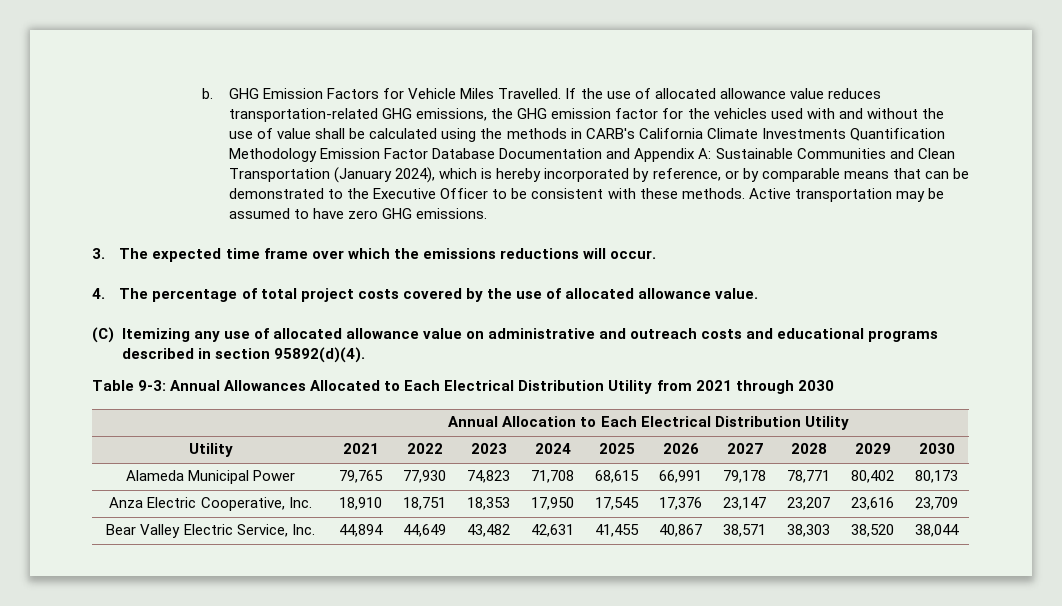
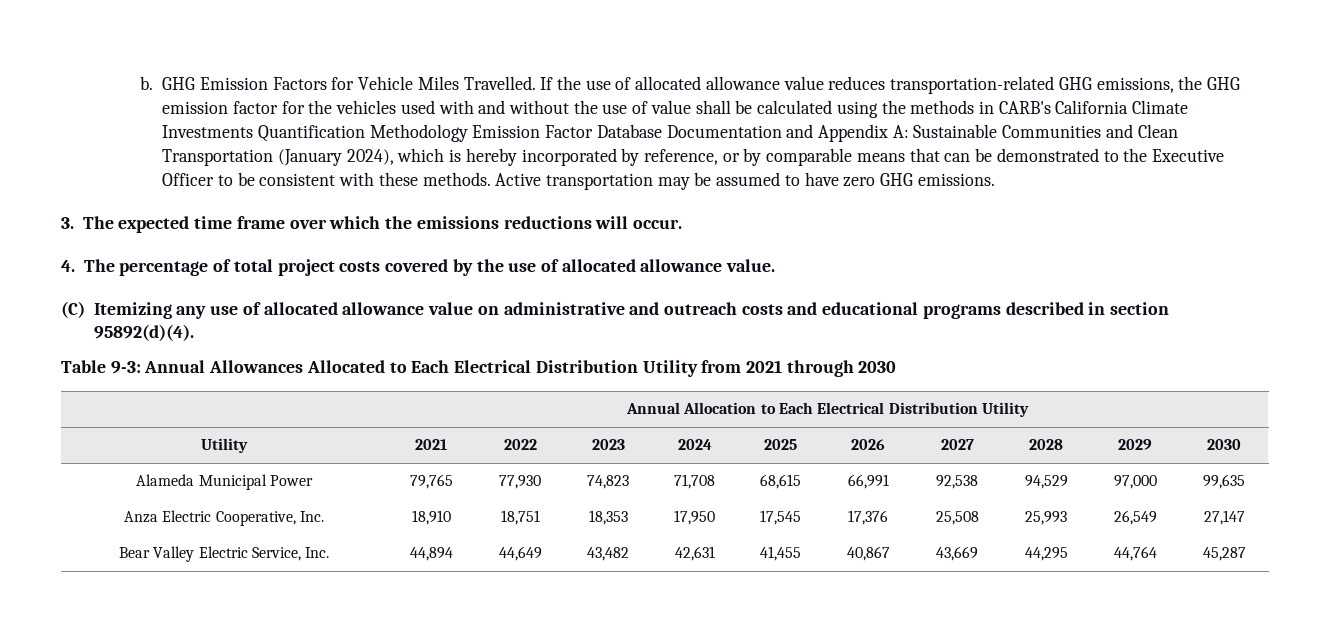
[723,470,766,483] [787,470,830,483] [851,470,894,483] [915,470,958,483] 79,178 | 78,771 | 80,402 | 80,173 -> [936,475,978,489] [1024,475,1068,489] [1113,475,1157,489] [1203,474,1245,489] 92,538 | 94,529 | 97,000 | 99,635
[723,497,766,510] [787,497,830,510] [851,497,894,510] [915,497,958,510] 23,147 | 23,207 | 23,616 | 23,709 -> [935,511,979,525] [1025,511,1067,525] [1113,510,1157,525] [1203,510,1245,525] 25,508 | 25,993 | 26,549 | 27,147
[723,524,766,537] [787,524,830,537] [851,524,894,537] [915,524,959,537] 38,571 | 38,303 | 38,520 | 38,044 -> [936,546,978,561] [1024,547,1068,561] [1113,546,1157,561] [1202,547,1246,561] 43,669 | 44,295 | 44,764 | 45,287

